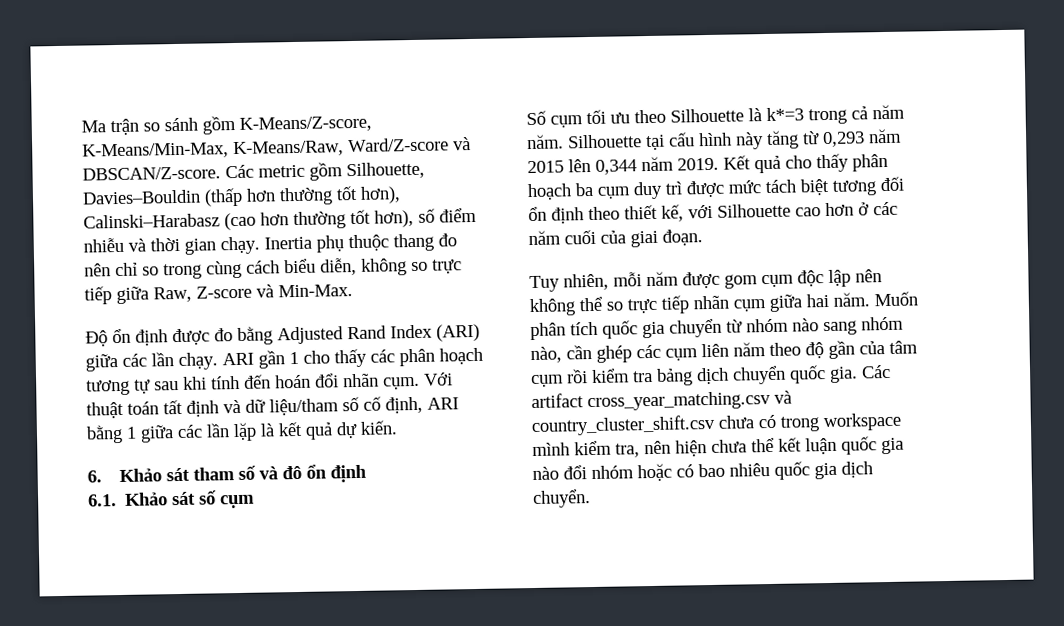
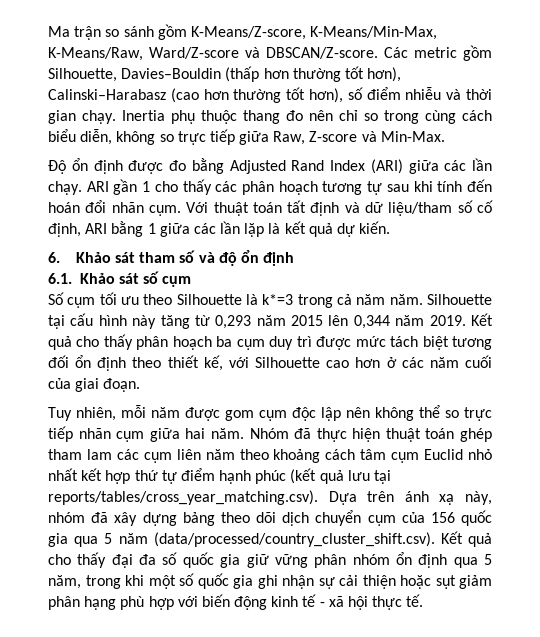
[281,465,302,480] đô -> [218,252,237,266] độ
[874,291,918,307] [530,316,904,341] [530,344,632,364] Muốn phân tích quốc gia chuyển từ nhóm nào sang nhóm nào, cần ghép -> [249,428,492,442] [48,449,112,460] Nhóm đã thực hiện thuật toán ghép tham lam
[805,340,918,359] [531,364,891,388] [531,390,792,412] [531,412,902,437] [532,436,904,458] [532,461,873,482] [532,489,591,509] độ gần của tâm cụm rồi kiểm tra bảng dịch chuyển quốc gia. Các artifact cross_year_matching.csv và country_cluster_shift.csv chưa có trong workspace mình kiểm tra, nên hiện chưa thể kết luận quốc gia nào đổi nhóm hoặc có bao nhiêu quốc gia dịch chuyển. -> [273,449,493,463] [48,468,392,484] [48,490,493,505] [48,510,493,526] [48,531,493,547] [48,552,492,568] [48,573,492,589] [48,594,424,610] khoảng cách tâm cụm Euclid nhỏ nhất kết hợp thứ tự điểm hạnh phúc (kết quả lưu tại reports/tables/cross_year_matching.csv). Dựa trên ánh xạ này, nhóm đã xây dựng bảng theo dõi dịch chuyển cụm của 156 quốc gia qua 5 năm (data/processed/country_cluster_shift.csv). Kết quả cho thấy đại đa số quốc gia giữ vững phân nhóm ổn định qua 5 năm, trong khi một số quốc gia ghi nhận sự cải thiện hoặc sụt giảm phân hạng phù hợp với biến động kinh tế - xã hội thực tế.

